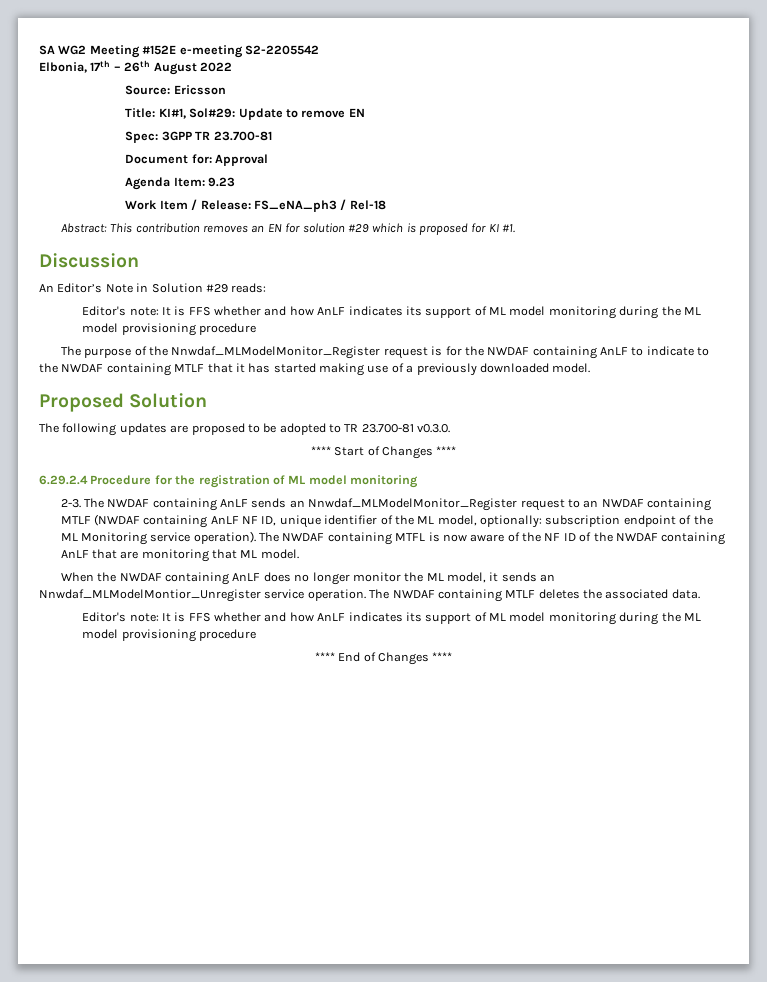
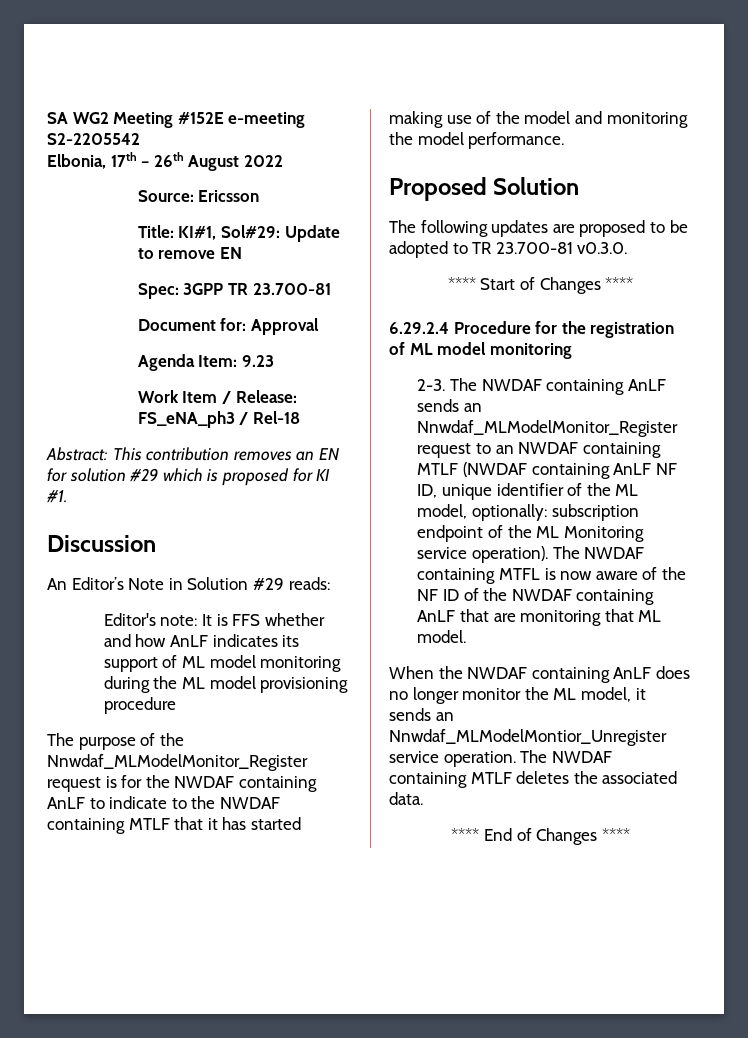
[406,363,591,376] a previously downloaded model. -> [495,111,688,128] [389,132,565,149] the model and monitoring the model performance.
[82,612,701,625] [82,629,256,642] // Editor's note: It is FFS whether and how AnLF indicates its support of ML model monitoring during the ML model provisioning procedure -> (423, 798) none

